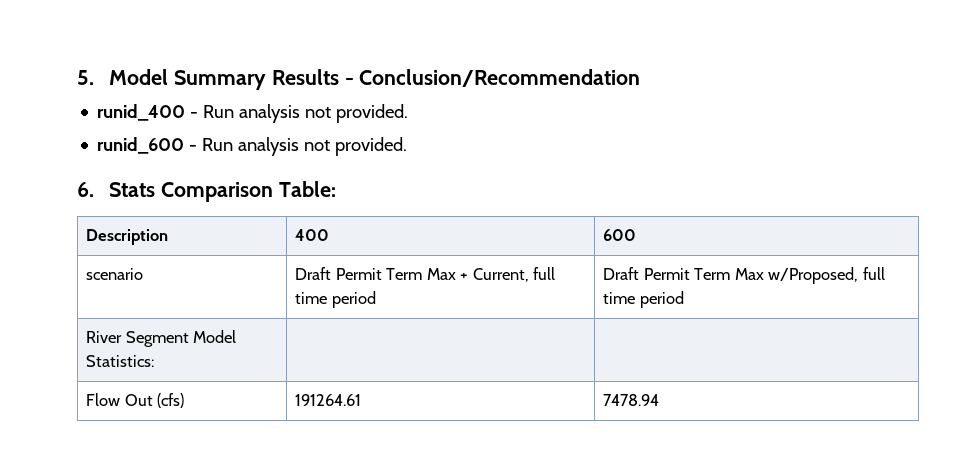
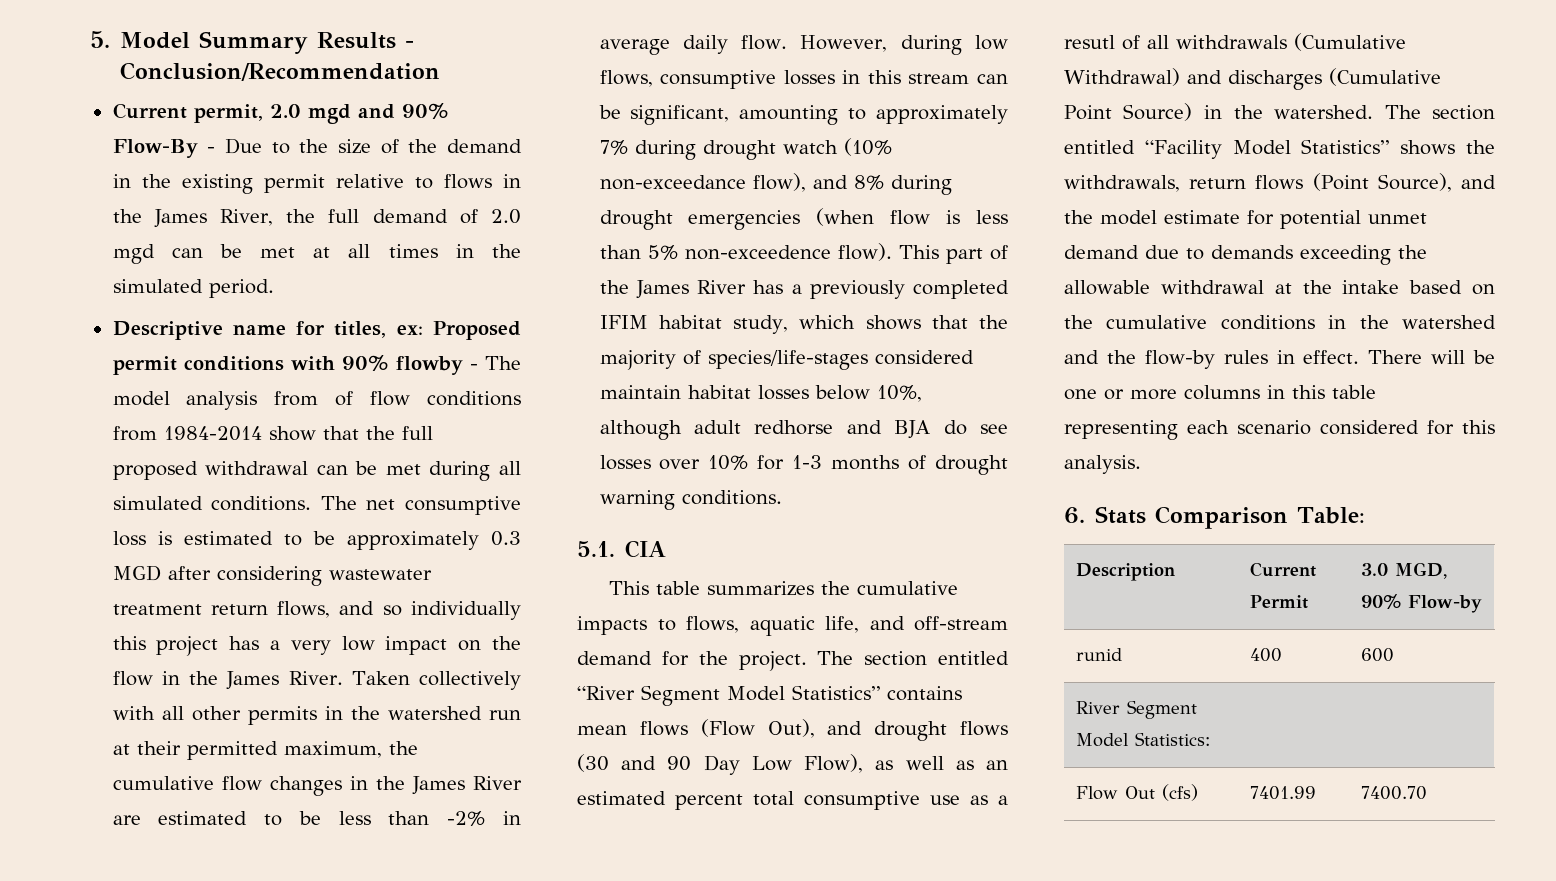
[97,104,409,123] [97,137,408,156] runid_400 - Run analysis not provided. // runid_600 - Run analysis not provided. -> [112,103,448,124] [112,138,522,158] [112,174,521,194] [112,209,521,228] [112,244,521,264] [112,279,274,298] [112,321,521,340] [112,355,521,375] [112,391,521,410] [112,426,433,441] [112,461,521,481] [112,496,521,515] [112,531,521,550] [112,565,432,586] [112,601,521,620] [112,636,521,656] [112,671,521,690] [112,706,521,725] [112,741,418,760] [112,776,522,796] [112,811,521,826] [599,35,1008,55] [599,70,1008,89] [598,105,1008,125] [599,138,892,160] [599,173,952,195] [599,208,1008,230] [599,243,1008,264] [599,280,1009,299] [599,315,1008,334] [599,350,974,370] [599,385,922,402] [599,420,1008,440] [599,455,1008,475] [599,490,782,510] [577,540,667,558] [609,581,959,596] [577,616,1008,636] [577,651,1009,671] [577,685,962,706] [577,719,1008,741] [577,754,1008,775] [577,791,1008,810] [1064,33,1406,51] [1064,68,1441,90] [1064,103,1495,121] [1064,139,1495,159] [1064,173,1496,192] [1064,210,1427,229] [1064,245,1427,265] [1064,280,1495,295] [1064,315,1496,330] [1064,350,1495,369] [1064,385,1376,400] [1064,420,1495,440] [1064,455,1141,474] Current permit, 2.0 mgd and 90% Flow-By - Due to the size of the demand in the existing permit relative to flows in the James River, the full demand of 2.0 mgd can be met at all times in the simulated period. // Descriptive name for titles, ex: Proposed permit conditions with 90% flowby - The model analysis from of flow conditions from 1984-2014 show that the full proposed withdrawal can be met during all simulated conditions. The net consumptive loss is estimated to be approximately 0.3 MGD after considering wastewater treatment return flows, and so individually this project has a very low impact on the flow in the James River. Taken collectively with all other permits in the watershed run at their permitted maximum, the cumulative flow changes in the James River are estimated to be less than -2% in average daily flow. However, during low flows, consumptive losses in this stream can be significant, amounting to approximately 7% during drought watch (10% non-exceedance flow), and 8% during drought emergencies (when flow is less than 5% non-exceedence flow). This part of the James River has a previously completed IFIM habitat study, which shows that the majority of species/life-stages considered maintain habitat losses below 10%, although adult redhorse and BJA do see losses over 10% for 1-3 months of drought warning conditions. // 5.1. CIA // This table summarizes the cumulative impacts to flows, aquatic life, and off-stream demand for the project. The section entitled “River Segment Model Statistics” contains mean flows (Flow Out), and drought flows (30 and 90 Day Low Flow), as well as an estimated percent total consumptive use as a resutl of all withdrawals (Cumulative Withdrawal) and discharges (Cumulative Point Source) in the watershed. The section entitled “Facility Model Statistics” shows the withdrawals, return flows (Point Source), and the model estimate for potential unmet demand due to demands exceeding the allowable withdrawal at the intake based on the cumulative conditions in the watershed and the flow-by rules in effect. There will be one or more columns in this table representing each scenario considered for this analysis.
[295,229,330,241] [603,229,637,241] [86,268,144,280] [295,267,556,282] [295,291,376,308] [603,267,885,284] [603,291,684,308] 400 | 600 // scenario | Draft Permit Term Max + Current, full time period | Draft Permit Term Max w/Proposed, full time period -> [1250,562,1317,577] [1250,595,1309,609] [1361,562,1448,579] [1361,594,1483,613] [1076,648,1123,661] [1250,648,1283,662] [1361,648,1395,662] Current Permit | 3.0 MGD, 90% Flow-by // runid | 400 | 600
[295,394,362,406] [603,394,660,406] 191264.61 | 7478.94 -> [1250,786,1317,800] [1361,786,1428,800] 7401.99 | 7400.70

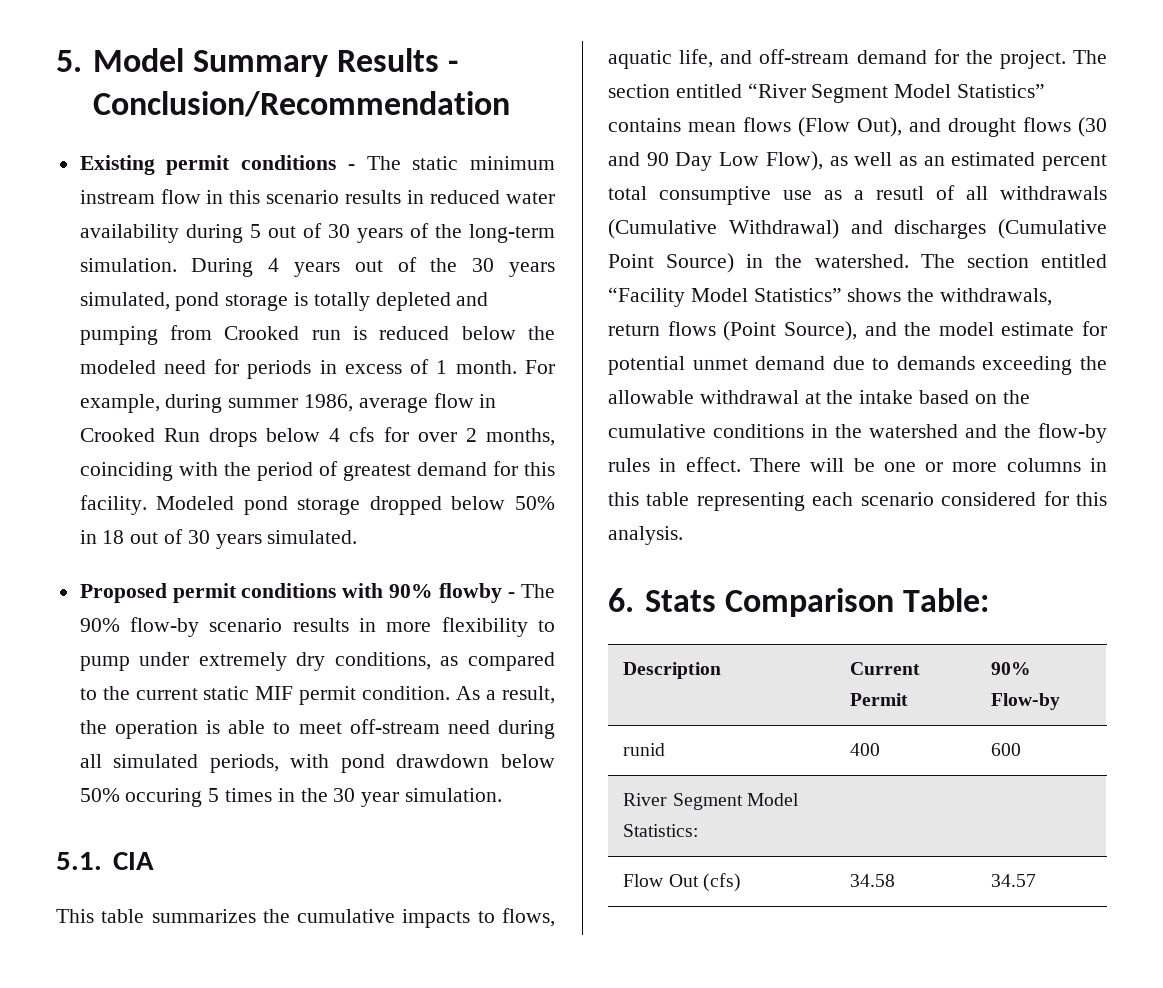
[112,103,448,124] [112,138,522,158] [112,174,521,194] [112,209,521,228] [112,244,521,264] [112,279,274,298] [112,321,423,340] Current permit, 2.0 mgd and 90% Flow-By - Due to the size of the demand in the existing permit relative to flows in the James River, the full demand of 2.0 mgd can be met at all times in the simulated period. // Descriptive name for titles, ex: -> [79,155,556,175] [79,189,555,204] [79,223,555,243] [79,257,555,277] [79,292,489,311] [79,325,555,345] [79,359,555,379] [79,393,497,413] [79,427,555,447] [79,461,555,481] [79,495,555,515] [79,529,358,549] Existing permit conditions - The static minimum instream flow in this scenario results in reduced water availability during 5 out of 30 years of the long-term simulation. During 4 years out of the 30 years simulated, pond storage is totally depleted and pumping from Crooked run is reduced below the modeled need for periods in excess of 1 month. For example, during summer 1986, average flow in Crooked Run drops below 4 cfs for over 2 months, coinciding with the period of greatest demand for this facility. Modeled pond storage dropped below 50% in 18 out of 30 years simulated. //
[112,391,521,410] [112,426,433,441] [112,461,521,481] [112,496,521,515] [112,531,521,550] [112,565,432,586] [112,601,521,620] [112,636,521,656] [112,671,521,690] [112,706,521,725] [112,741,418,760] [112,776,522,796] [112,811,521,826] [599,35,1008,55] [599,70,1008,89] [598,105,1008,125] [599,138,892,160] [599,173,952,195] [599,208,1008,230] [599,243,1008,264] [599,280,1009,299] [599,315,1008,334] [599,350,974,370] [599,385,922,402] [599,420,1008,440] [599,455,1008,475] [599,490,782,510] model analysis from of flow conditions from 1984-2014 show that the full proposed withdrawal can be met during all simulated conditions. The net consumptive loss is estimated to be approximately 0.3 MGD after considering wastewater treatment return flows, and so individually this project has a very low impact on the flow in the James River. Taken collectively with all other permits in the watershed run at their permitted maximum, the cumulative flow changes in the James River are estimated to be less than -2% in average daily flow. However, during low flows, consumptive losses in this stream can be significant, amounting to approximately 7% during drought watch (10% non-exceedance flow), and 8% during drought emergencies (when flow is less than 5% non-exceedence flow). This part of the James River has a previously completed IFIM habitat study, which shows that the majority of species/life-stages considered maintain habitat losses below 10%, although adult redhorse and BJA do see losses over 10% for 1-3 months of drought warning conditions. -> [79,617,555,637] [79,652,555,671] [79,686,556,705] [79,719,555,739] [79,754,555,773] [79,788,503,807] 90% flow-by scenario results in more flexibility to pump under extremely dry conditions, as compared to the current static MIF permit condition. As a result, the operation is able to meet off-stream need during all simulated periods, with pond drawdown below 50% occuring 5 times in the 30 year simulation.
[1361,562,1448,579] 3.0 MGD, -> (909, 699) none
[1250,786,1317,800] [1361,786,1428,800] 7401.99 | 7400.70 -> [850,874,896,887] [991,874,1037,887] 34.58 | 34.57

